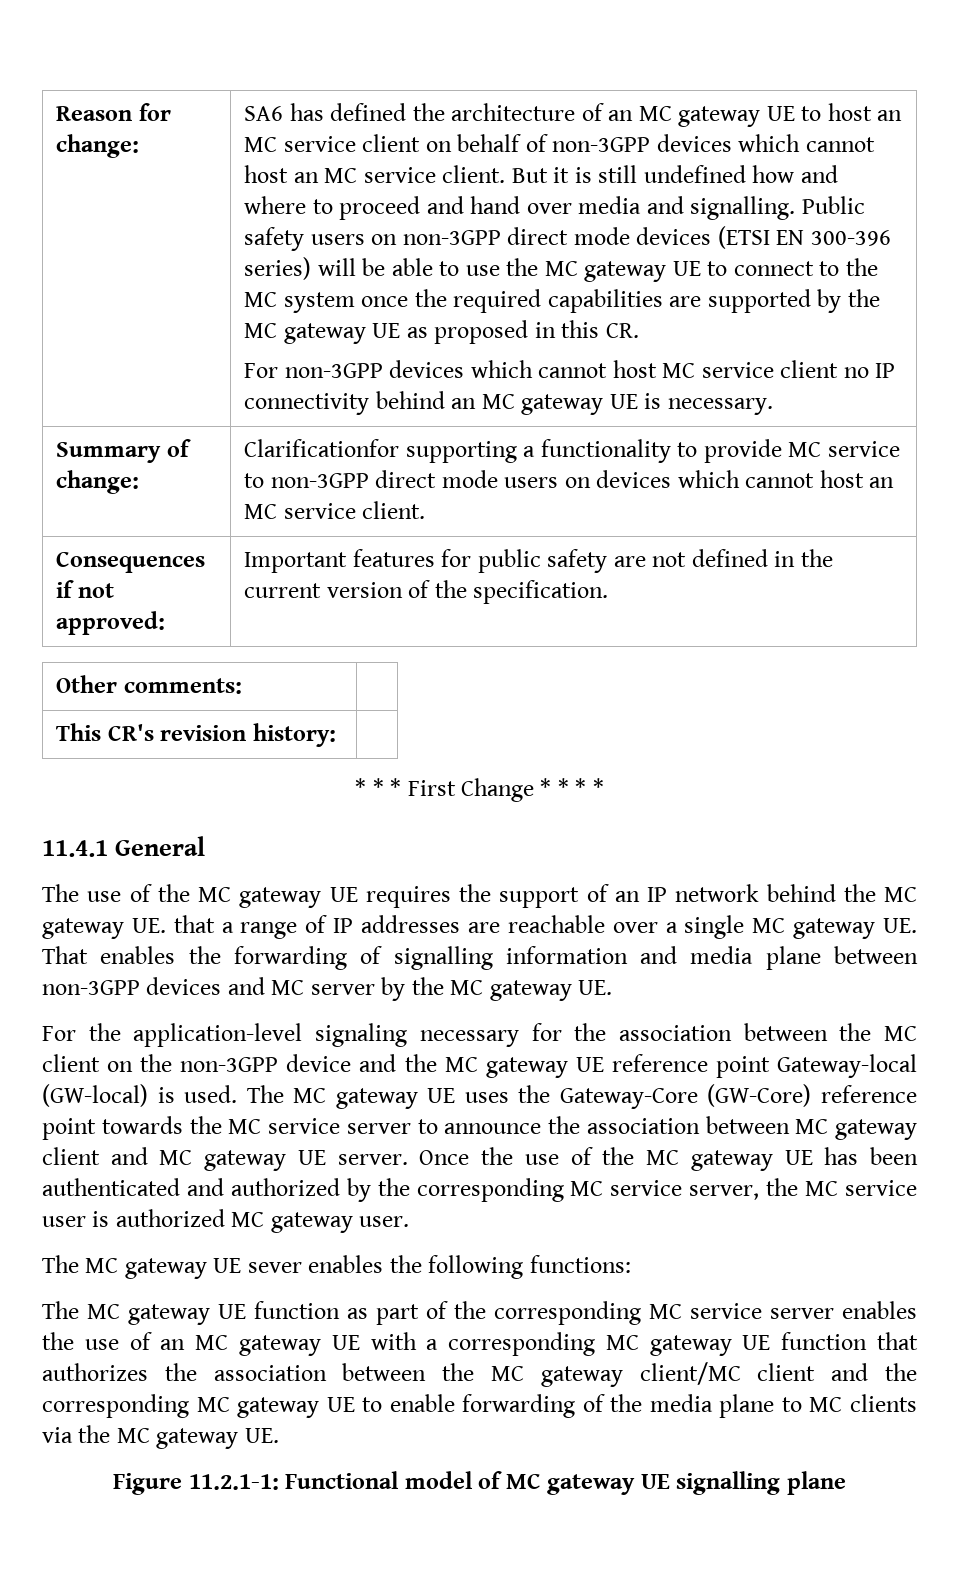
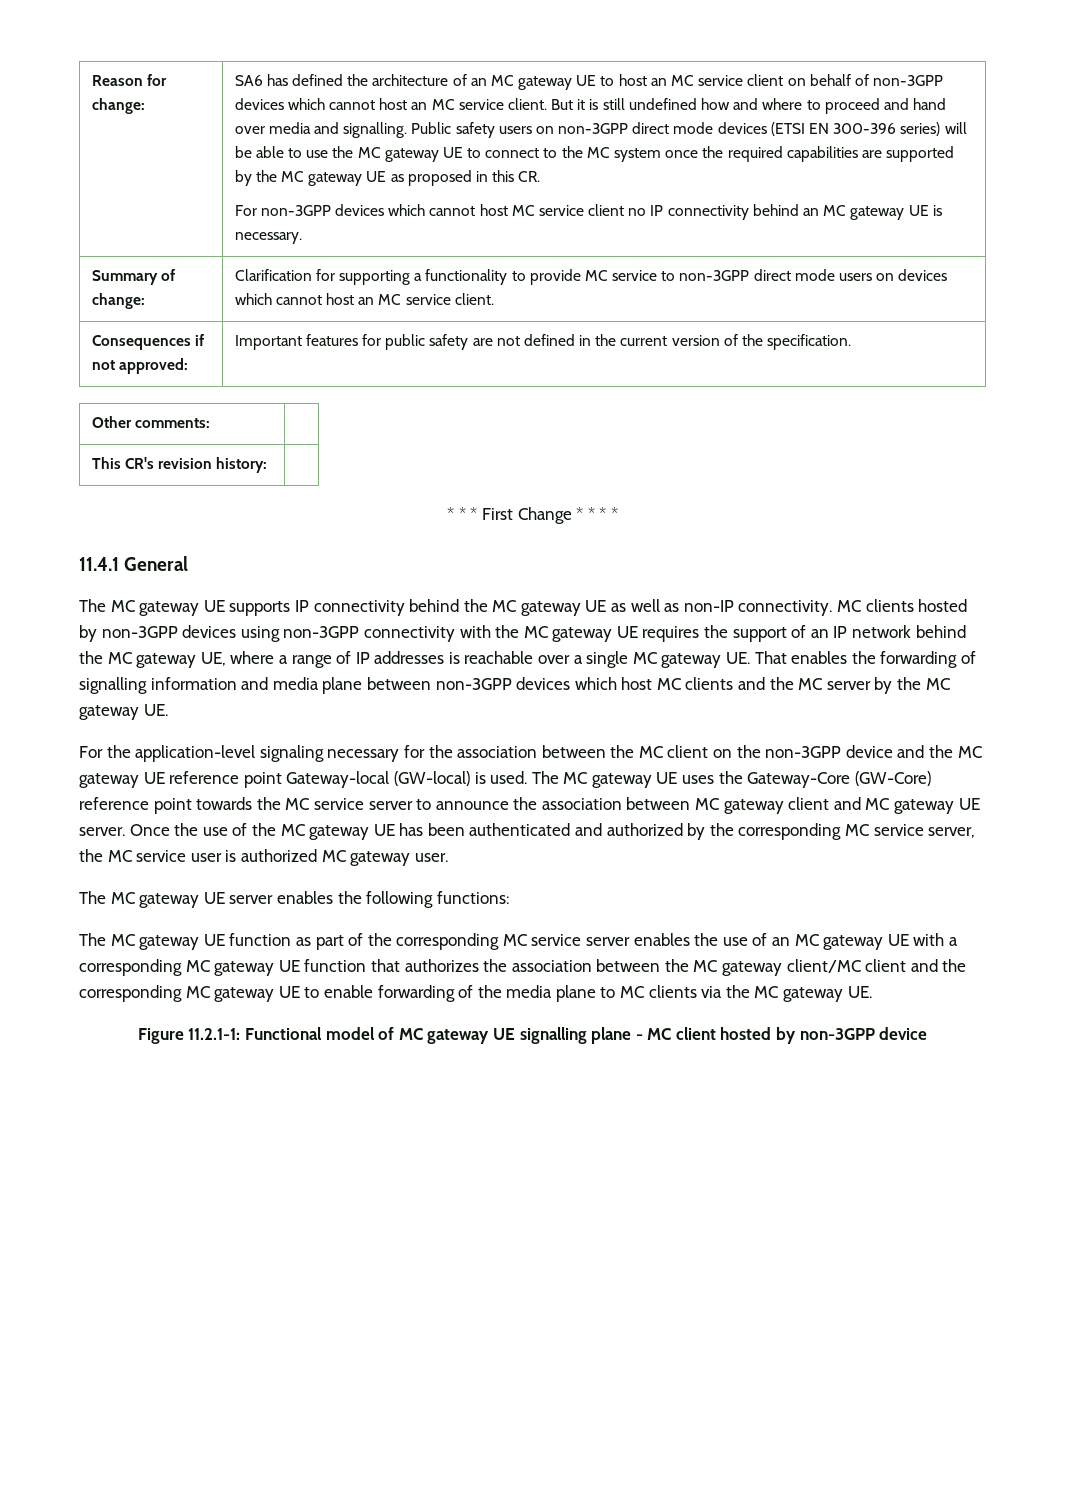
[244,439,400,457] Clarificationfor -> [234,269,335,281] Clarification for
[87,884,152,902] use of -> [110,599,968,616] [79,625,491,642] MC gateway UE supports IP connectivity behind the MC gateway UE as well as non-IP connectivity. MC clients hosted by non-3GPP devices using non-3GPP connectivity with
[131,915,215,933] UE. that -> [200,651,275,666] UE, where
[467,922,500,933] are -> [448,652,460,664] is
[227,977,265,995] and -> [574,677,794,690] which host MC clients and the
[247,1262,302,1273] sever -> [229,895,274,904] server
(846, 1483) none -> [635,1027,928,1044] - MC client hosted by non-3GPP device

